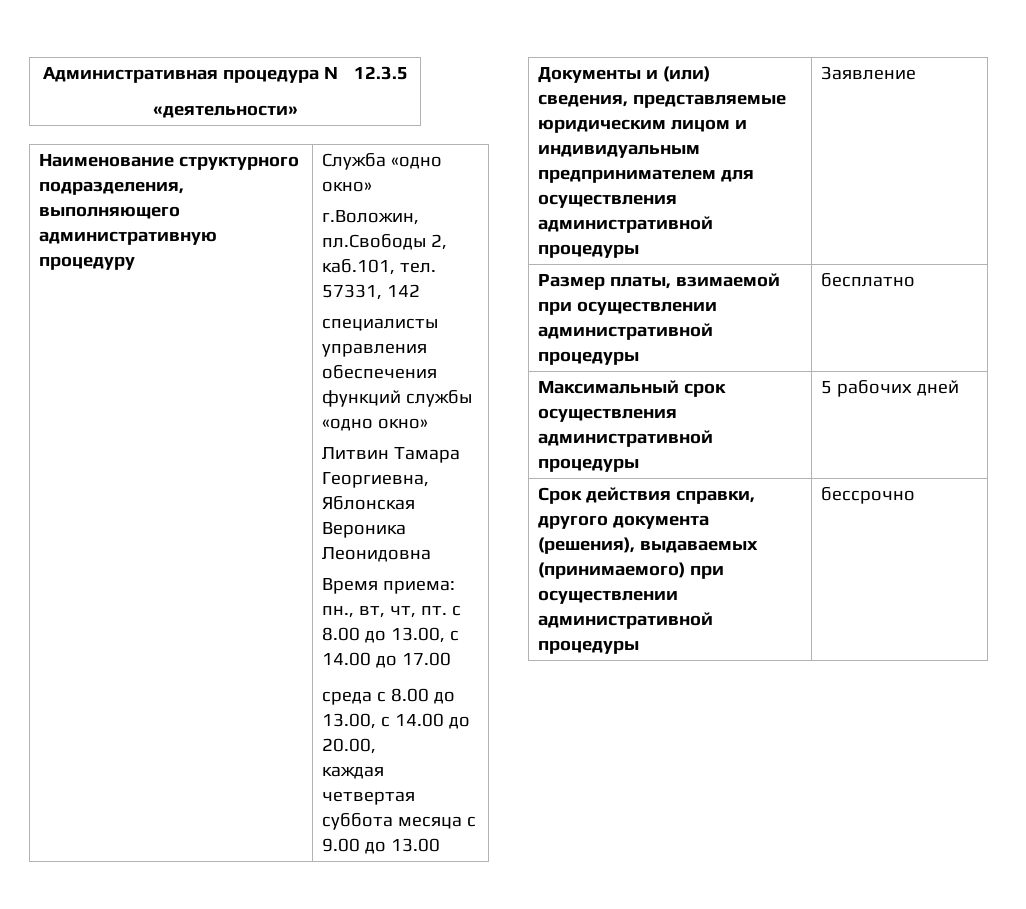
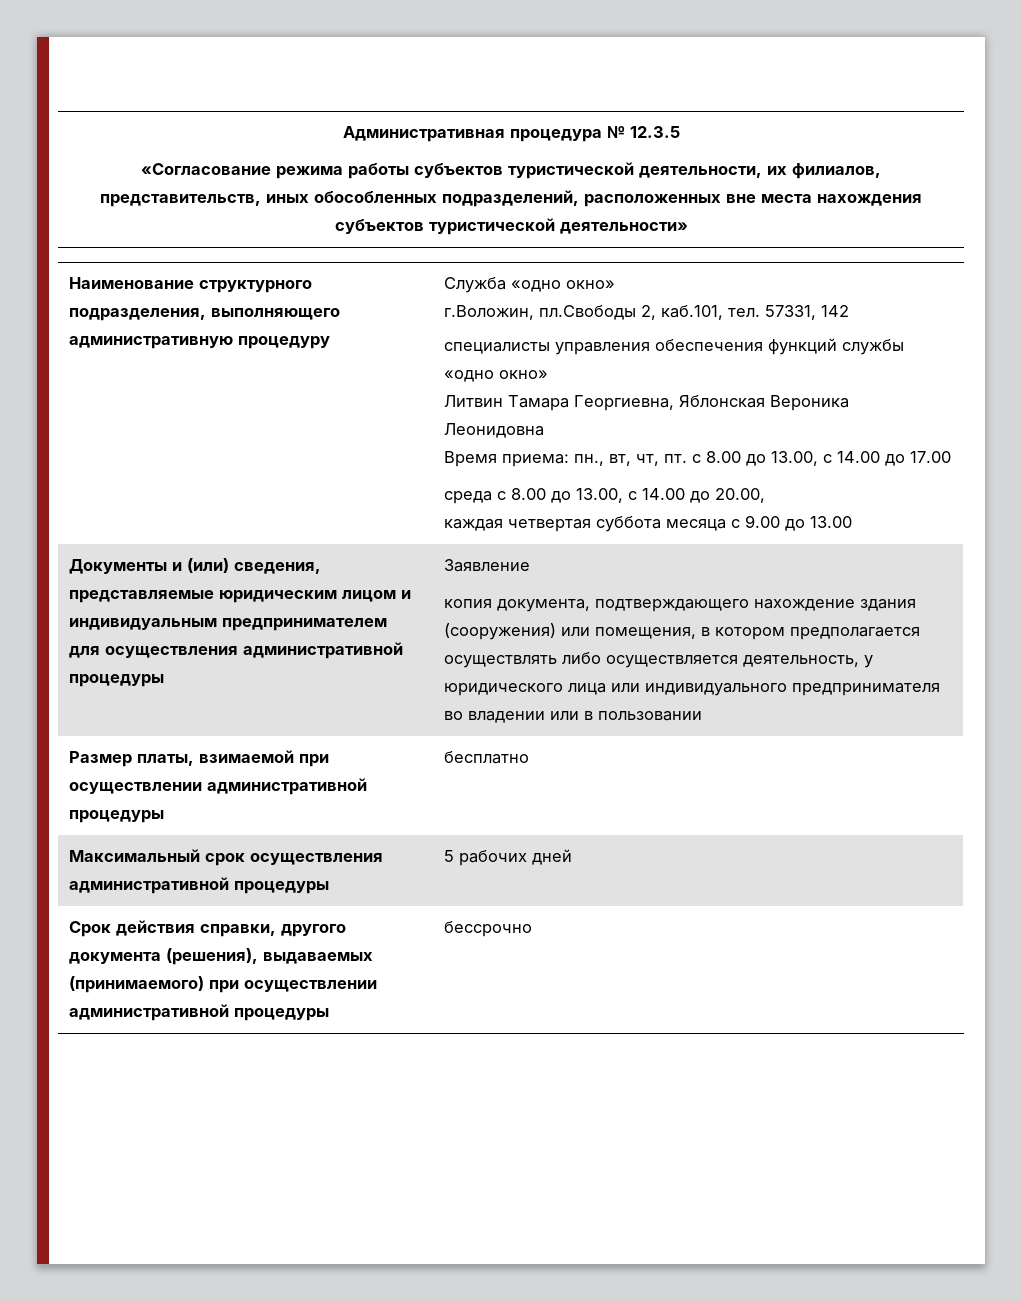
[152,105,298,118] «деятельности» -> [141,162,881,179] [100,190,922,207] [334,218,688,235] «Согласование режима работы субъектов туристической деятельности, их филиалов, представительств, иных обособленных подразделений, расположенных вне места нахождения субъектов туристической деятельности»
(917, 73) none -> [444,599,917,612] [444,623,921,640] [444,652,874,668] [444,683,941,696] [444,711,703,723] // копия документа, подтверждающего нахождение здания (сооружения) или помещения, в котором предполагается осуществлять либо осуществляется деятельность, у юридического лица или индивидуального предпринимателя во владении или в пользовании

